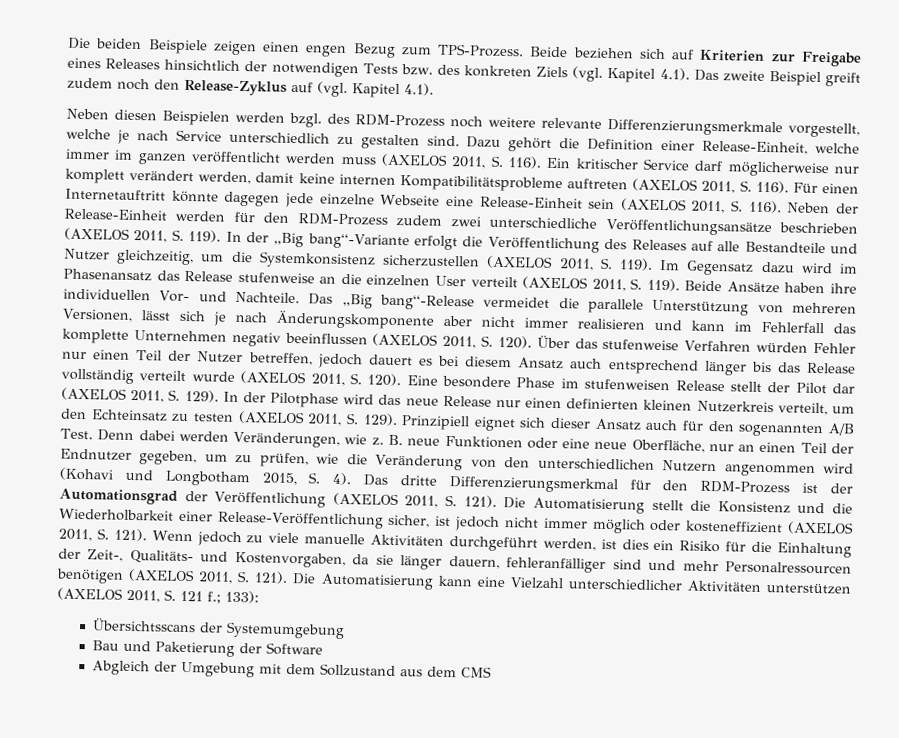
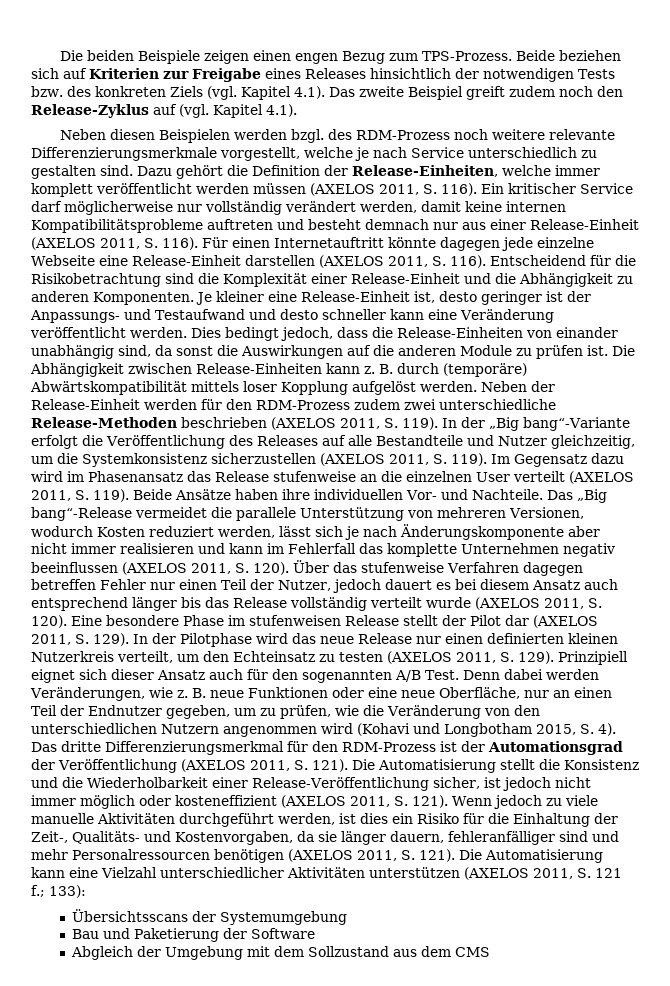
[661,139,861,155] [65,148,187,165] einer Release-Einheit, welche immer im ganzen -> [324,165,600,177] [31,183,93,197] der Release-Einheiten, welche immer komplett
[340,156,377,165] muss -> [253,183,306,194] müssen
[65,168,125,184] komplett -> [205,201,282,215] vollständig
(629, 184) none -> [277,219,639,230] und besteht demnach nur aus einer Release-Einheit
[588,198,782,214] sein (AXELOS 2011, S. 116). -> [244,255,636,268] [31,273,633,287] [31,291,591,305] [30,309,554,323] [30,327,618,341] [31,345,635,359] [30,363,527,377] [30,381,477,395] darstellen (AXELOS 2011, S. 116). Entscheidend für die Risikobetrachtung sind die Komplexität einer Release-Einheit und die Abhängigkeit zu anderen Komponenten. Je kleiner eine Release-Einheit ist, desto geringer ist der Anpassungs- und Testaufwand und desto schneller kann eine Veränderung veröffentlicht werden. Dies bedingt jedoch, dass die Release-Einheiten von einander unabhängig sind, da sonst die Auswirkungen auf die anderen Module zu prüfen ist. Die Abhängigkeit zwischen Release-Einheiten kann z. B. durch (temporäre) Abwärtskompatibilität mittels loser Kopplung aufgelöst werden.
[605,218,772,237] Veröffentlichungsansätze -> [31,417,177,428] Release-Methoden
(133, 315) none -> [31,526,275,538] wodurch Kosten reduziert werden,
[756,341,809,353] würden -> [522,562,583,576] [31,579,96,590] dagegen betreffen
[197,351,313,366] Nutzer betreffen, -> [277,580,331,591] Nutzer,

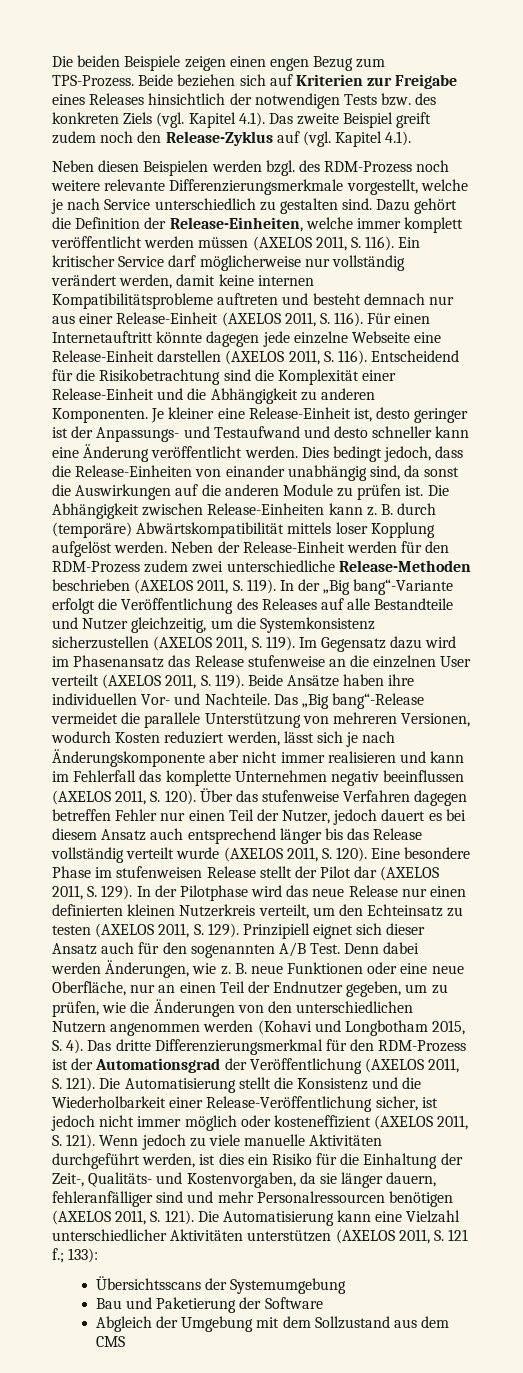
[459,309,554,323] Veränderung -> [83,444,150,462] Änderung
[30,687,145,701] Veränderungen, -> [105,960,190,978] Änderungen,
[386,705,481,719] Veränderung -> [153,999,235,1017] Änderungen
[321,723,353,734] wird -> [203,1020,254,1032] werden

